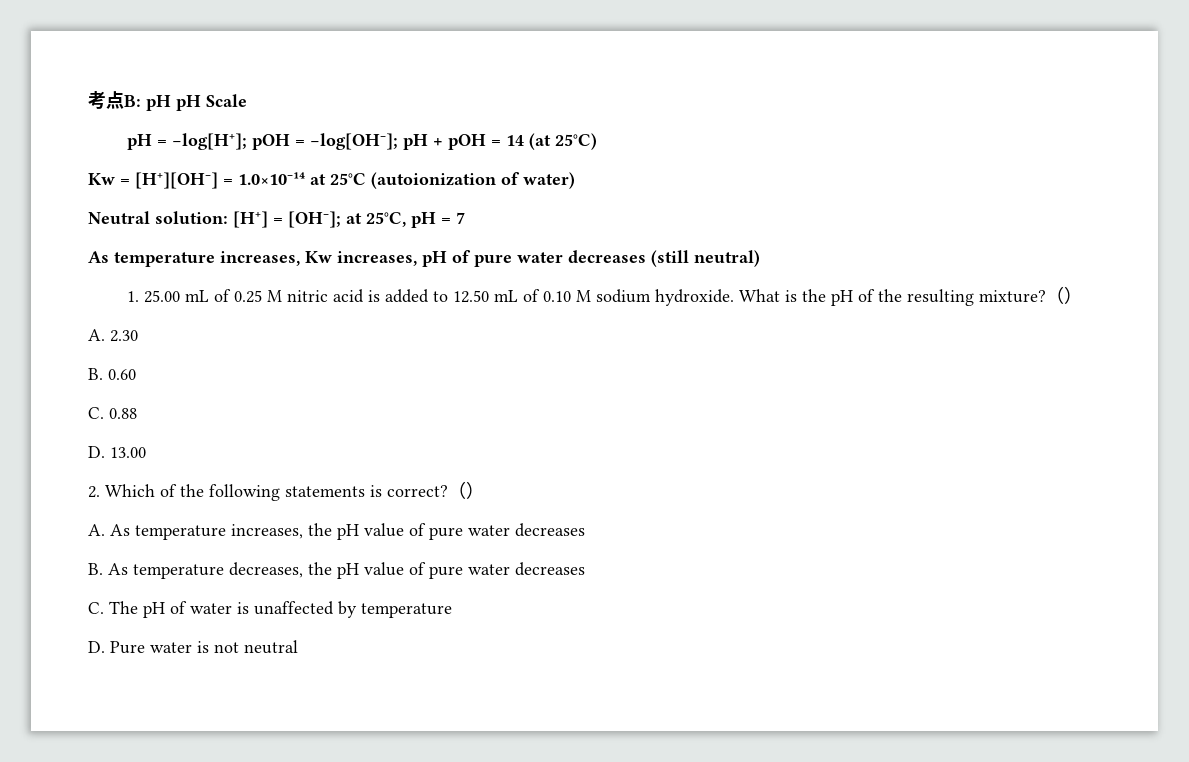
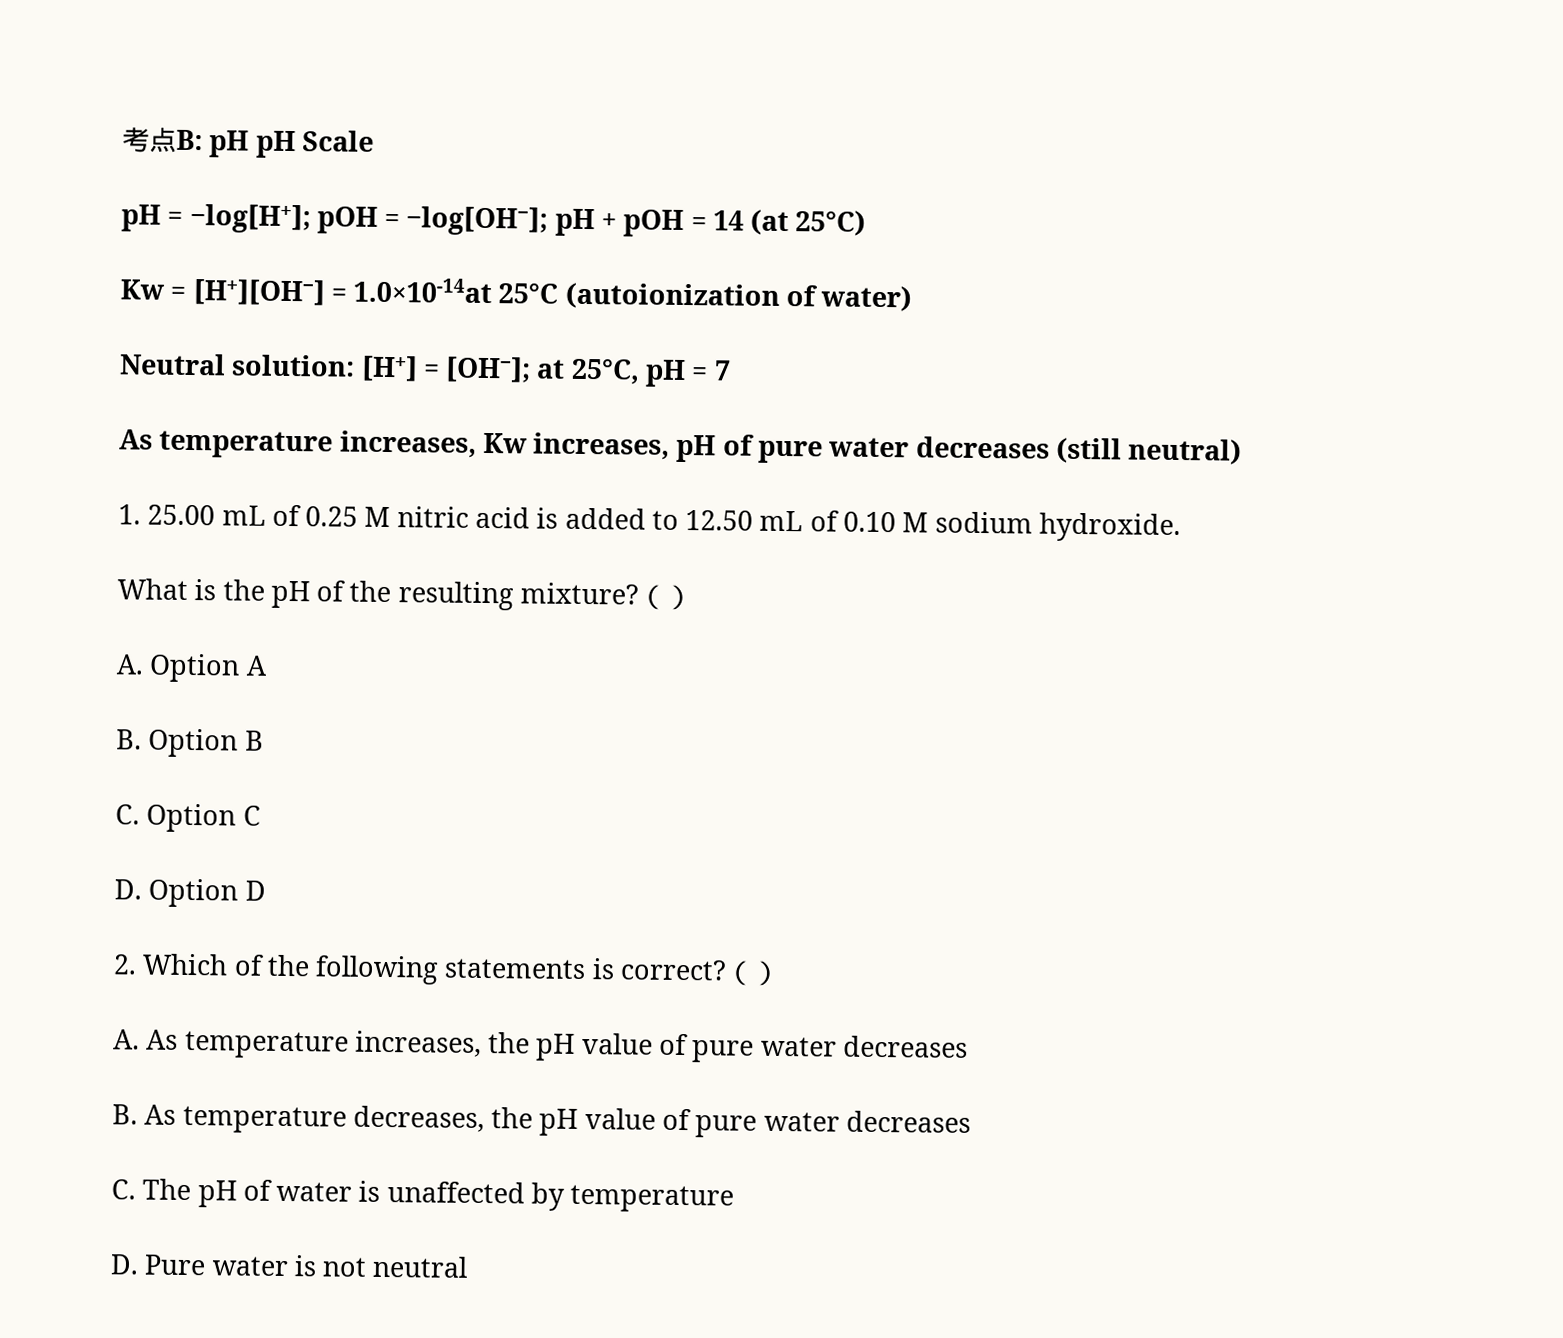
[238,172,326,185] 1.0×10⁻¹⁴ at -> [353,277,493,304] 1.0×10-14at
(735, 297) none -> (1181, 527) //
[110,330,138,342] [88,368,136,380] [88,407,137,419] [88,446,146,458] 2.30 // B. 0.60 // C. 0.88 // D. 13.00 -> [149,653,268,683] [116,728,264,758] [115,803,261,833] [114,878,266,908] Option A // B. Option B // C. Option C // D. Option D

